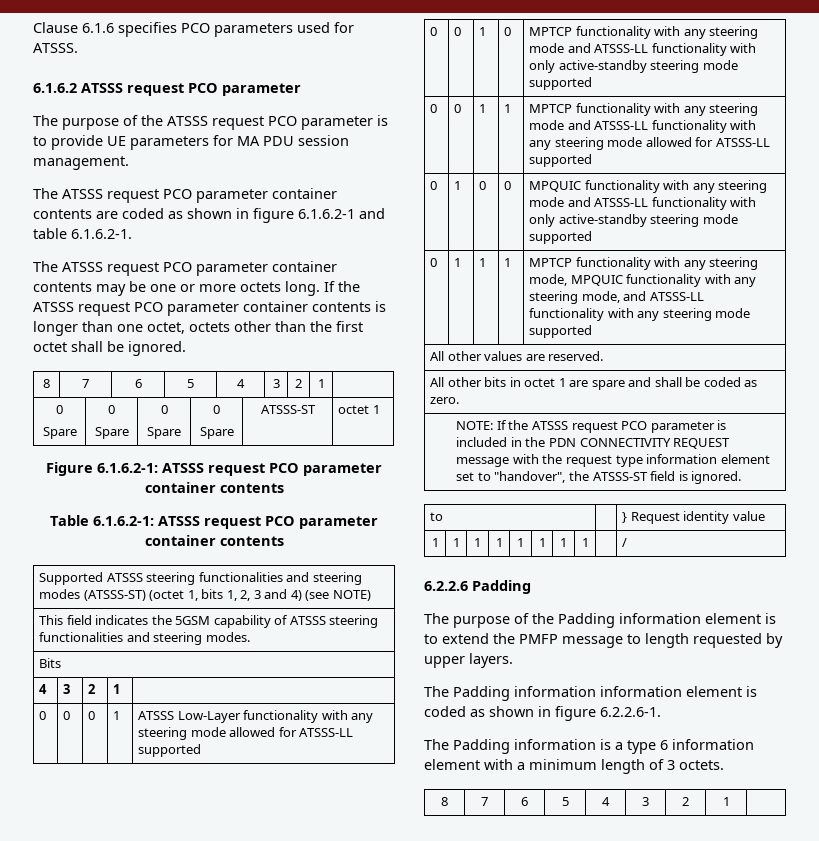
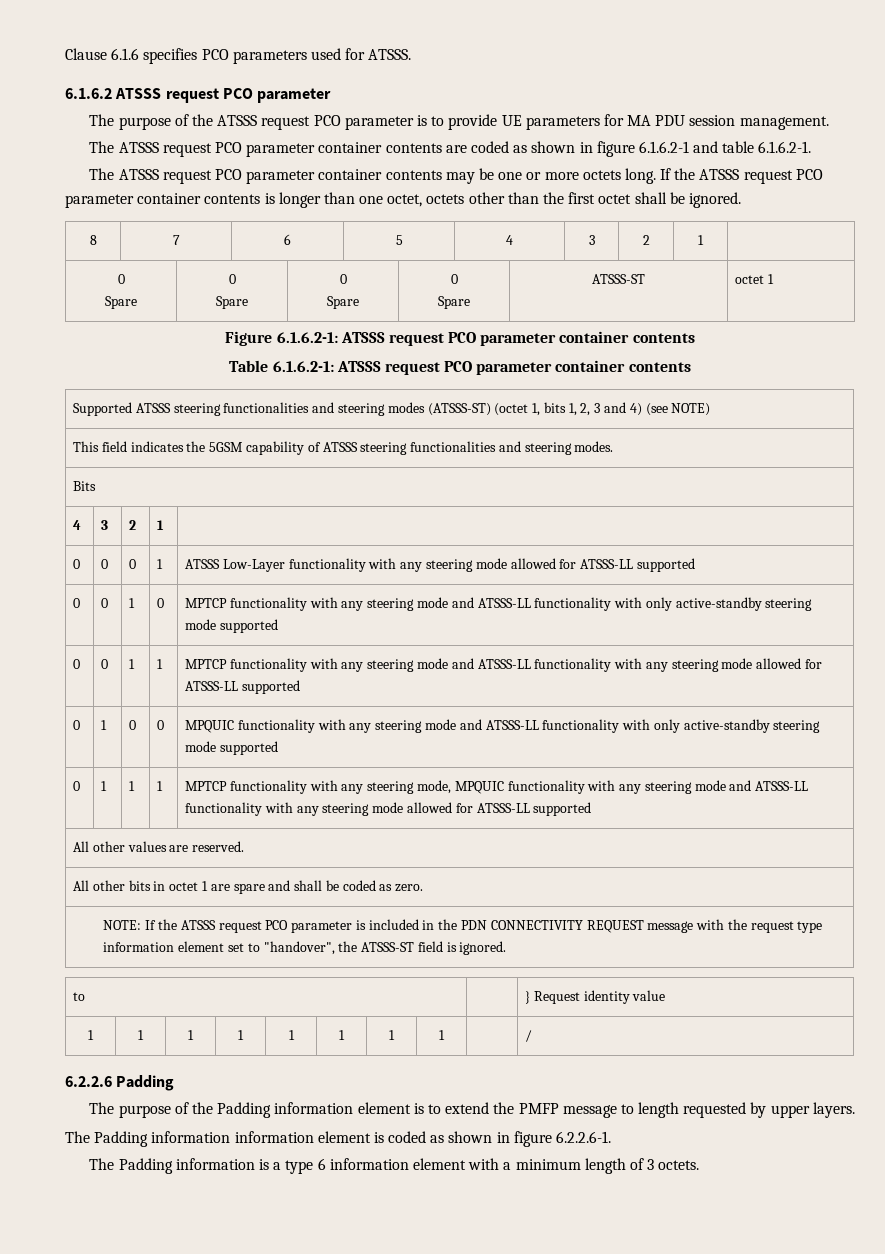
[581,291,704,303] [529,308,751,321] mode, and ATSSS-LL functionality with any steering mode -> [694,780,809,791] [185,802,530,816] mode and ATSSS-LL functionality with any steering mode allowed for ATSSS-LL
[441,797,448,806] [481,797,488,806] [521,797,528,806] [561,797,569,806] [602,797,610,806] [642,797,649,806] [682,797,689,806] [722,797,730,806] // 8 | 7 | 6 | 5 | 4 | 3 | 2 | 1 | -> (700, 1165) none

